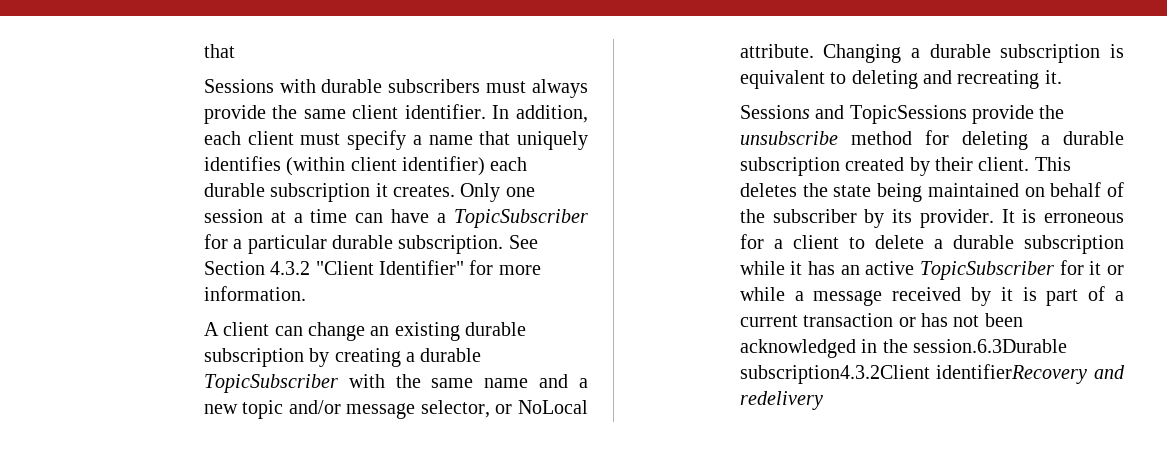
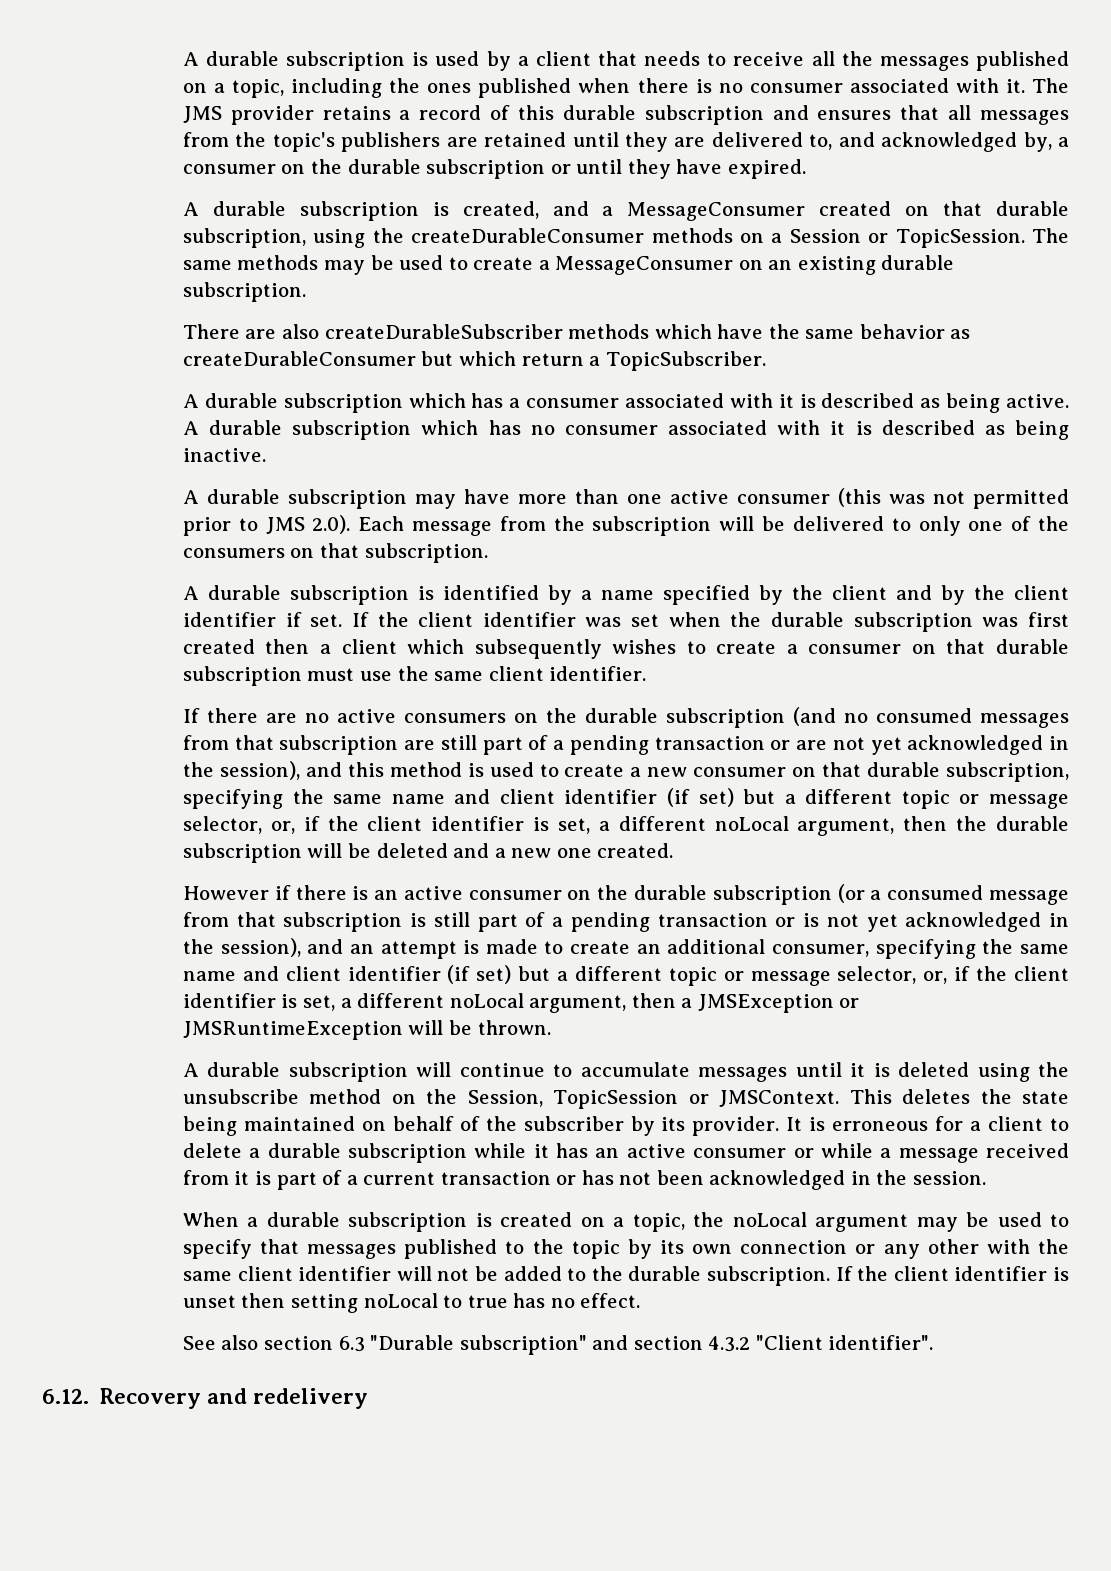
[203,44,235,58] [203,79,588,98] [203,104,588,124] [203,130,588,150] [203,156,528,176] [203,183,535,202] [203,209,588,228] [203,234,538,254] [203,260,541,275] [203,286,306,301] [203,322,527,341] [203,348,482,367] [203,374,588,393] [203,400,588,419] [739,44,1124,63] [739,70,1062,89] [739,105,1065,124] [739,130,1124,150] [739,157,1030,176] that // Sessions with durable subscribers must always provide the same client identifier. In addition, each client must specify a name that uniquely identifies (within client identifier) each durable subscription it creates. Only one session at a time can have a TopicSubscriber for a particular durable subscription. See Section 4.3.2 "Client Identifier" for more information. // A client can change an existing durable subscription by creating a durable TopicSubscriber with the same name and a new topic and/or message selector, or NoLocal attribute. Changing a durable subscription is equivalent to deleting and recreating it. // Sessions and TopicSessions provide the unsubscribe method for deleting a durable subscription created by their client. -> [182,51,1070,71] [182,78,1069,98] [182,105,1070,125] [182,132,1069,152] [182,159,806,179] [182,201,1070,221] [182,228,1070,248] [182,255,955,275] [182,282,306,302] [182,324,971,339] [182,351,766,371] [182,393,1069,413] [182,420,1069,440] [182,448,266,462] [182,488,1070,509] [182,515,1070,536] [182,543,488,563] [182,585,1070,605] [182,612,1070,632] [182,639,1069,659] [182,666,647,686] [182,707,1070,728] [182,735,1070,755] [182,761,1069,782] [182,788,1070,809] [182,816,1069,836] [182,843,674,863] [182,884,1069,905] [182,912,1070,932] [182,938,1070,959] [182,965,1070,986] [182,993,860,1013] [182,1020,551,1040] [182,1062,1070,1082] [182,1089,840,1109] A durable subscription is used by a client that needs to receive all the messages published on a topic, including the ones published when there is no consumer associated with it. The JMS provider retains a record of this durable subscription and ensures that all messages from the topic's publishers are retained until they are delivered to, and acknowledged by, a consumer on the durable subscription or until they have expired. // A durable subscription is created, and a MessageConsumer created on that durable subscription, using the createDurableConsumer methods on a Session or TopicSession. The same methods may be used to create a MessageConsumer on an existing durable subscription. // There are also createDurableSubscriber methods which have the same behavior as createDurableConsumer but which return a TopicSubscriber. // A durable subscription which has a consumer associated with it is described as being active. A durable subscription which has no consumer associated with it is described as being inactive. // A durable subscription may have more than one active consumer (this was not permitted prior to JMS 2.0). Each message from the subscription will be delivered to only one of the consumers on that subscription. // A durable subscription is identified by a name specified by the client and by the client identifier if set. If the client identifier was set when the durable subscription was first created then a client which subsequently wishes to create a consumer on that durable subscription must use the same client identifier. // If there are no active consumers on the durable subscription (and no consumed messages from that subscription are still part of a pending transaction or are not yet acknowledged in the session), and this method is used to create a new consumer on that durable subscription, specifying the same name and client identifier (if set) but a different topic or message selector, or, if the client identifier is set, a different noLocal argument, then the durable subscription will be deleted and a new one created. // However if there is an active consumer on the durable subscription (or a consumed message from that subscription is still part of a pending transaction or is not yet acknowledged in the session), and an attempt is made to create an additional consumer, specifying the same name and client identifier (if set) but a different topic or message selector, or, if the client identifier is set, a different noLocal argument, then a JMSException or JMSRuntimeException will be thrown. // A durable subscription will continue to accumulate messages until it is deleted using the unsubscribe method on the Session, TopicSession or JMSContext.
[920,260,1102,280] TopicSubscriber for it -> [693,1148,787,1158] consumer
[971,287,992,306] by -> [182,1170,229,1185] from
[913,339,1068,353] [739,364,1088,384] session.6.3Durable subscription4.3.2Client identifierRecovery -> [912,1171,986,1185] [182,1212,1070,1232] [182,1239,1070,1259] [182,1266,1070,1286] [182,1293,641,1313] [182,1335,934,1355] [42,1388,202,1409] session. // When a durable subscription is created on a topic, the noLocal argument may be used to specify that messages published to the topic by its own connection or any other with the same client identifier will not be added to the durable subscription. If the client identifier is unset then setting noLocal to true has no effect. // See also section 6.3 "Durable subscription" and section 4.3.2 "Client identifier". // 6.12. Recovery

